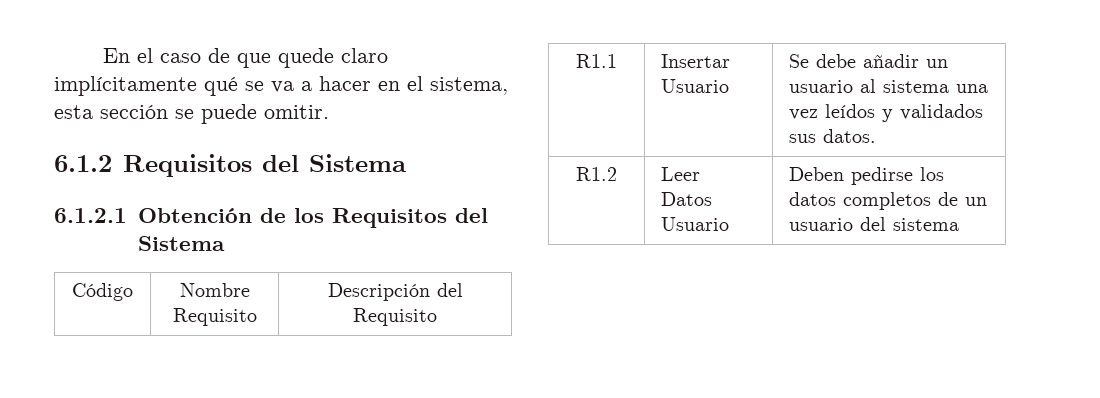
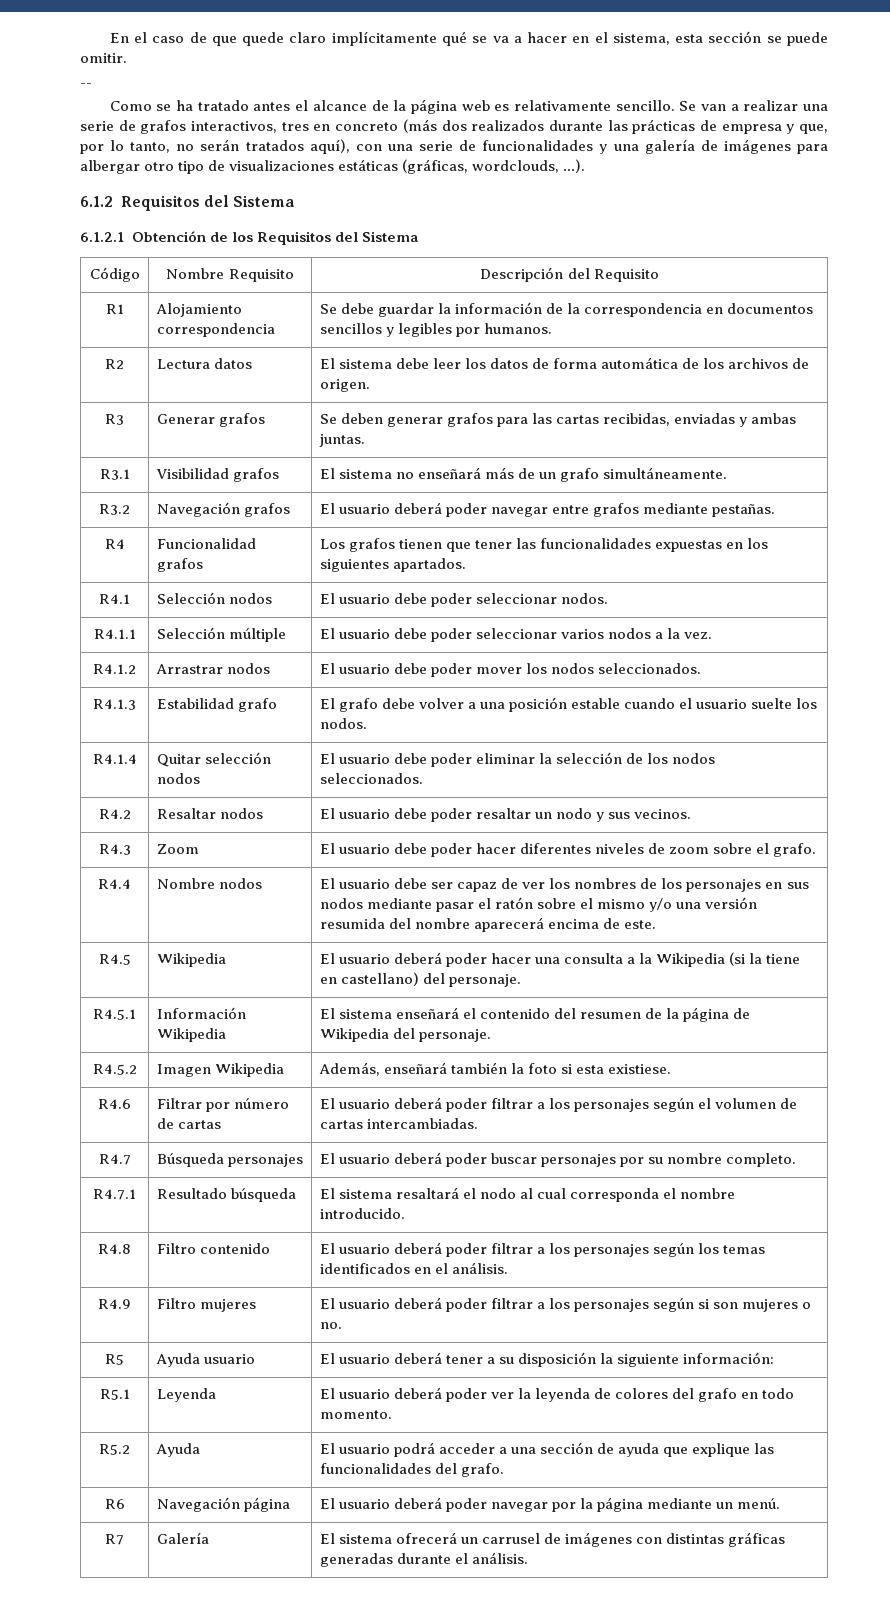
(329, 112) none -> [80,83,92,88] [109,99,829,114] [80,119,828,134] [80,139,829,154] [80,159,586,174] // -- // Como se ha tratado antes el alcance de la página web es relativamente sencillo. Se van a realizar una serie de grafos interactivos, tres en concreto (más dos realizados durante las prácticas de empresa y que, por lo tanto, no serán tratados aquí), con una serie de funcionalidades y una galería de imágenes para albergar otro tipo de visualizaciones estáticas (gráficas, wordclouds, …).
[576,54,617,68] [661,54,731,68] [661,79,730,93] R1.1 | Insertar Usuario -> [105,304,124,314] [155,303,242,317] [156,323,275,337] R1 | Alojamiento correspondencia
[863,54,949,68] [789,79,989,93] [789,104,984,122] [789,129,877,143] [576,167,617,181] [661,167,701,181] [661,192,713,206] [661,217,730,231] [789,167,945,185] [789,192,988,210] [789,217,960,231] añadir un usuario al sistema una vez leídos y validados sus datos. // R1.2 | Leer Datos Usuario | Deben pedirse los datos completos de un usuario del sistema -> [377,302,814,317] [319,323,553,337] [105,359,124,369] [156,358,252,369] [319,357,810,369] [319,379,370,392] [105,414,124,425] [156,413,265,427] [319,413,797,427] [318,434,365,447] [99,469,130,480] [155,468,279,482] [319,467,728,482] [99,504,130,515] [156,502,290,517] [319,502,776,517] [104,539,125,549] [156,538,256,549] [156,558,203,572] [319,538,769,552] [319,558,466,572] [99,594,130,604] [156,592,272,604] [319,593,609,607] [93,629,136,639] [156,627,286,642] [319,628,713,642] [93,664,136,674] [155,663,270,674] [319,663,702,677] [93,699,136,710] [156,698,277,712] [319,697,818,712] [319,718,367,729] [92,754,137,764] [156,752,271,767] [156,773,200,784] [319,752,716,767] [319,773,423,784] [98,809,131,819] [156,808,263,819] [319,808,692,822] [98,844,131,855] [156,844,199,854] [319,843,817,857] [98,879,131,889] [156,878,262,889] [319,878,809,892] [319,897,758,912] [319,917,657,932] [98,954,131,965] [156,953,226,967] [319,952,801,967] [319,972,522,987] [93,1009,136,1020] [156,1007,246,1019] [156,1028,226,1042] [319,1007,751,1022] [319,1028,491,1042] [92,1064,137,1075] [156,1063,284,1077] [318,1062,672,1076] [98,1099,131,1109] [156,1098,289,1112] [156,1118,221,1129] [319,1097,798,1112] [319,1118,478,1129] [98,1154,131,1165] [156,1153,303,1167] [319,1152,797,1167] [93,1189,136,1200] [156,1188,296,1202] [319,1187,736,1202] [319,1208,405,1219] [98,1244,131,1254] [156,1243,270,1254] [319,1242,766,1257] [319,1262,509,1274] [98,1299,131,1309] [156,1298,256,1312] [319,1297,812,1312] [319,1322,342,1329] [105,1354,124,1365] [155,1353,255,1367] [319,1352,775,1367] [99,1389,130,1400] [156,1388,216,1402] [319,1387,795,1402] [319,1410,392,1419] [99,1444,130,1455] [155,1443,200,1457] [319,1442,775,1457] [319,1463,504,1477] [104,1499,125,1509] [156,1497,290,1512] [319,1497,781,1512] [105,1534,124,1545] [156,1532,209,1544] [319,1532,786,1547] [319,1552,529,1567] guardar la información de la correspondencia en documentos sencillos y legibles por humanos. // R2 | Lectura datos | El sistema debe leer los datos de forma automática de los archivos de origen. // R3 | Generar grafos | Se deben generar grafos para las cartas recibidas, enviadas y ambas juntas. // R3.1 | Visibilidad grafos | El sistema no enseñará más de un grafo simultáneamente. // R3.2 | Navegación grafos | El usuario deberá poder navegar entre grafos mediante pestañas. // R4 | Funcionalidad grafos | Los grafos tienen que tener las funcionalidades expuestas en los siguientes apartados. // R4.1 | Selección nodos | El usuario debe poder seleccionar nodos. // R4.1.1 | Selección múltiple | El usuario debe poder seleccionar varios nodos a la vez. // R4.1.2 | Arrastrar nodos | El usuario debe poder mover los nodos seleccionados. // R4.1.3 | Estabilidad grafo | El grafo debe volver a una posición estable cuando el usuario suelte los nodos. // R4.1.4 | Quitar selección nodos | El usuario debe poder eliminar la selección de los nodos seleccionados. // R4.2 | Resaltar nodos | El usuario debe poder resaltar un nodo y sus vecinos. // R4.3 | Zoom | El usuario debe poder hacer diferentes niveles de zoom sobre el grafo. // R4.4 | Nombre nodos | El usuario debe ser capaz de ver los nombres de los personajes en sus nodos mediante pasar el ratón sobre el mismo y/o una versión resumida del nombre aparecerá encima de este. // R4.5 | Wikipedia | El usuario deberá poder hacer una consulta a la Wikipedia (si la tiene en castellano) del personaje. // R4.5.1 | Información Wikipedia | El sistema enseñará el contenido del resumen de la página de Wikipedia del personaje. // R4.5.2 | Imagen Wikipedia | Además, enseñará también la foto si esta existiese. // R4.6 | Filtrar por número de cartas | El usuario deberá poder filtrar a los personajes según el volumen de cartas intercambiadas. // R4.7 | Búsqueda personajes | El usuario deberá poder buscar personajes por su nombre completo. // R4.7.1 | Resultado búsqueda | El sistema resaltará el nodo al cual corresponda el nombre introducido. // R4.8 | Filtro contenido | El usuario deberá poder filtrar a los personajes según los temas identificados en el análisis. // R4.9 | Filtro mujeres | El usuario deberá poder filtrar a los personajes según si son mujeres o no. // R5 | Ayuda usuario | El usuario deberá tener a su disposición la siguiente información: // R5.1 | Leyenda | El usuario deberá poder ver la leyenda de colores del grafo en todo momento. // R5.2 | Ayuda | El usuario podrá acceder a una sección de ayuda que explique las funcionalidades del grafo. // R6 | Navegación página | El usuario deberá poder navegar por la página mediante un menú. // R7 | Galería | El sistema ofrecerá un carrusel de imágenes con distintas gráficas generadas durante el análisis.

